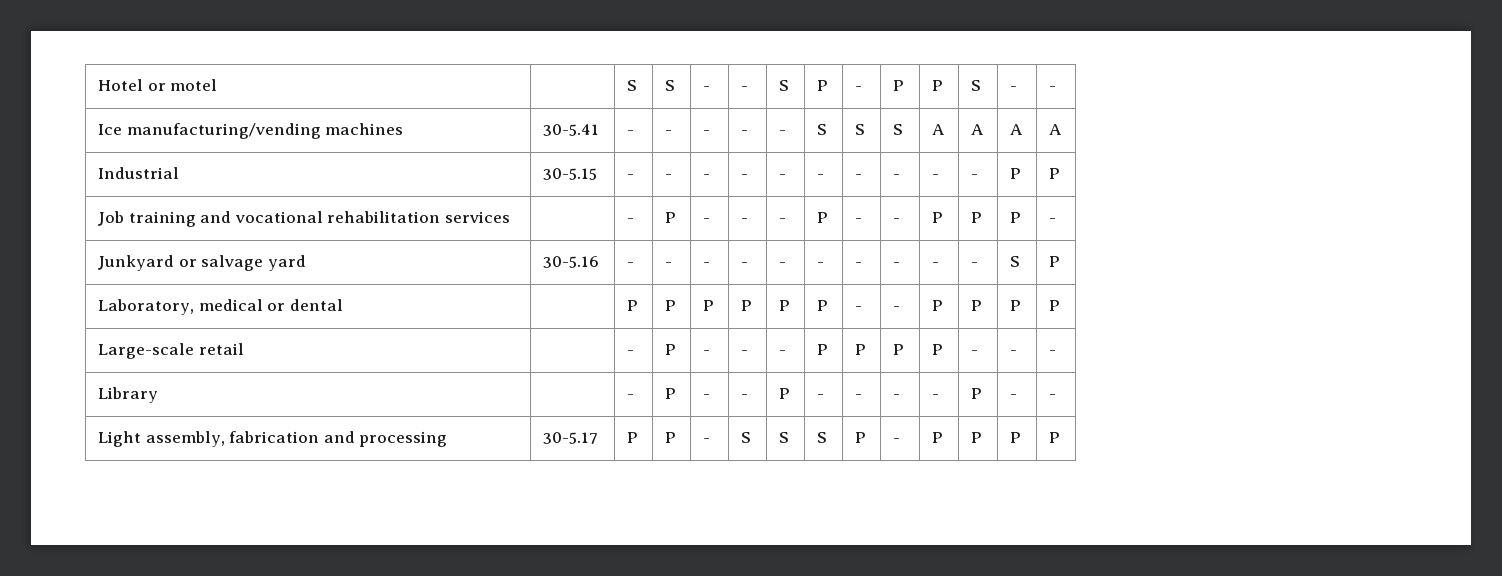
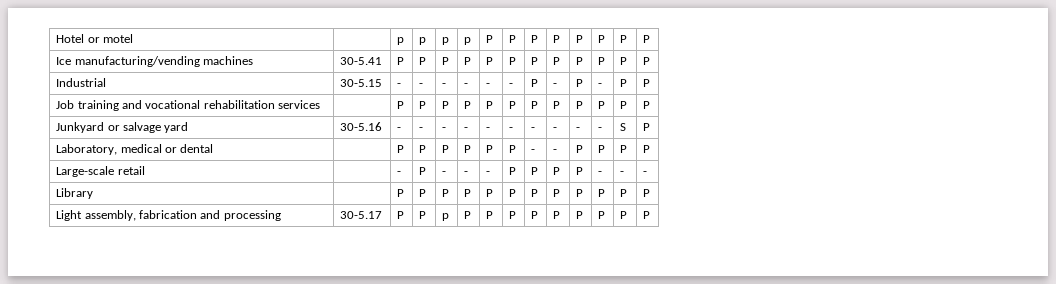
[627,80,638,91] [665,80,676,91] [703,86,711,91] [741,86,749,91] [779,80,790,91] [817,80,829,91] [855,86,863,91] [893,80,905,91] [932,80,944,91] [971,80,982,91] [1010,86,1018,91] [1049,86,1057,91] [98,123,404,139] [543,124,600,136] [627,130,635,135] [665,130,673,135] [703,130,711,135] [741,130,749,135] [779,130,787,135] [817,124,828,135] [855,124,866,135] [893,124,904,135] [932,124,945,135] [971,124,984,135] [1010,124,1023,135] [1049,124,1062,135] S | S | - | - | S | P | - | P | P | S | - | - // Ice manufacturing/vending machines | 30-5.41 | - | - | - | - | - | S | S | S | A | A | A | A -> [397,37,405,45] [419,37,427,45] [442,37,450,45] [464,37,472,45] [486,35,494,43] [509,35,517,43] [531,35,539,43] [553,35,561,43] [576,35,584,43] [598,35,606,43] [620,35,628,43] [643,35,651,43] [56,56,253,67] [340,57,383,65] [397,57,405,65] [419,57,427,65] [442,57,450,65] [464,57,472,65] [486,57,494,65] [509,57,517,65] [531,57,539,65] [553,57,561,65] [576,57,584,65] [598,57,606,65] [620,57,628,65] [643,57,651,65] p | p | p | p | P | P | P | P | P | P | P | P // Ice manufacturing/vending machines | 30-5.41 | P | P | P | P | P | P | P | P | P | P | P | P
[855,174,863,179] [893,174,901,179] [932,174,940,179] - | - | - -> [531,79,539,87] [553,83,558,87] [576,79,584,87] P | - | P
[627,218,635,223] [665,212,677,223] [703,218,711,223] [741,218,749,223] [779,218,787,223] [817,212,829,223] [855,218,863,223] [893,218,901,223] [932,212,944,223] [971,212,983,223] [1010,212,1022,223] [1049,218,1057,223] | - | P | - | - | - | P | - | - | P | P | P | - -> [397,101,405,109] [419,101,427,109] [442,101,450,109] [464,101,472,109] [486,101,494,109] [509,101,517,109] [531,101,539,109] [553,101,561,109] [576,101,584,109] [598,101,606,109] [620,101,628,109] [643,101,651,109] | P | P | P | P | P | P | P | P | P | P | P | P
[627,394,635,399] [665,388,677,399] [703,394,711,399] [741,394,749,399] [779,388,791,399] [817,394,825,399] [855,394,863,399] [893,394,901,399] [932,394,940,399] [971,388,983,399] [1010,394,1018,399] [1049,394,1057,399] - | P | - | - | P | - | - | - | - | P | - | - -> [397,189,405,197] [419,189,427,197] [442,189,450,197] [464,189,472,197] [486,189,494,197] [509,189,517,197] [531,189,539,197] [553,189,561,197] [576,189,584,197] [598,189,606,197] [620,189,628,197] [643,189,651,197] P | P | P | P | P | P | P | P | P | P | P | P
[703,438,711,443] [741,432,752,443] [779,432,790,443] [817,432,828,443] [855,432,867,443] [893,438,901,443] [932,432,944,443] [971,432,983,443] [1010,432,1022,443] [1049,432,1061,443] - | S | S | S | P | - | P | P | P | P -> [442,213,450,221] [464,211,472,219] [486,211,494,219] [509,211,517,219] [531,211,539,219] [553,211,561,219] [576,211,584,219] [598,211,606,219] [620,211,628,219] [643,211,651,219] p | P | P | P | P | P | P | P | P | P

